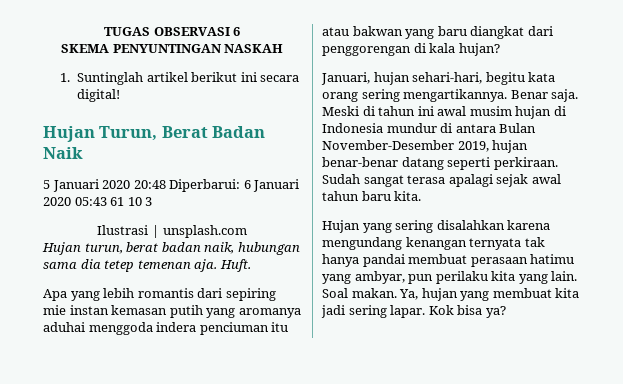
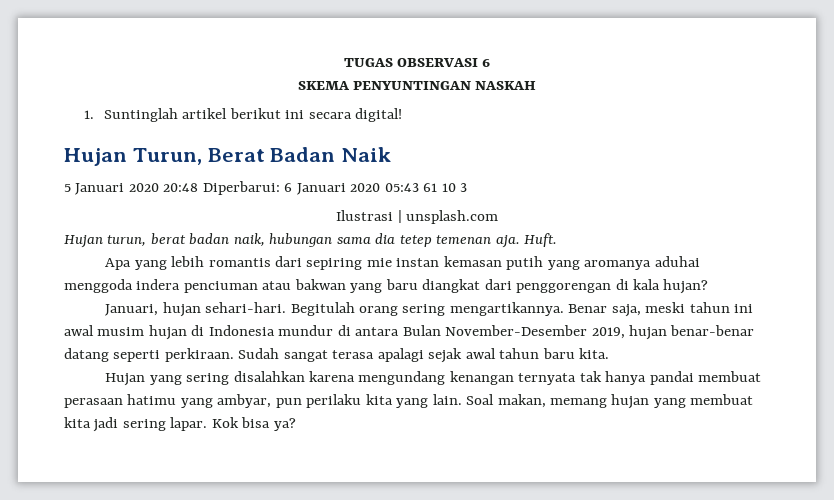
[271,322,289,332] itu -> (258, 287) none
[412,72,556,85] sehari-hari, begitu kata -> [205,302,355,316] sehari-hari. Begitulah
[551,89,579,102] [322,106,375,116] saja. Meski di -> [611,302,686,317] saja, meski
[351,288,419,300] makan. Ya, -> [497,394,608,408] makan, memang

